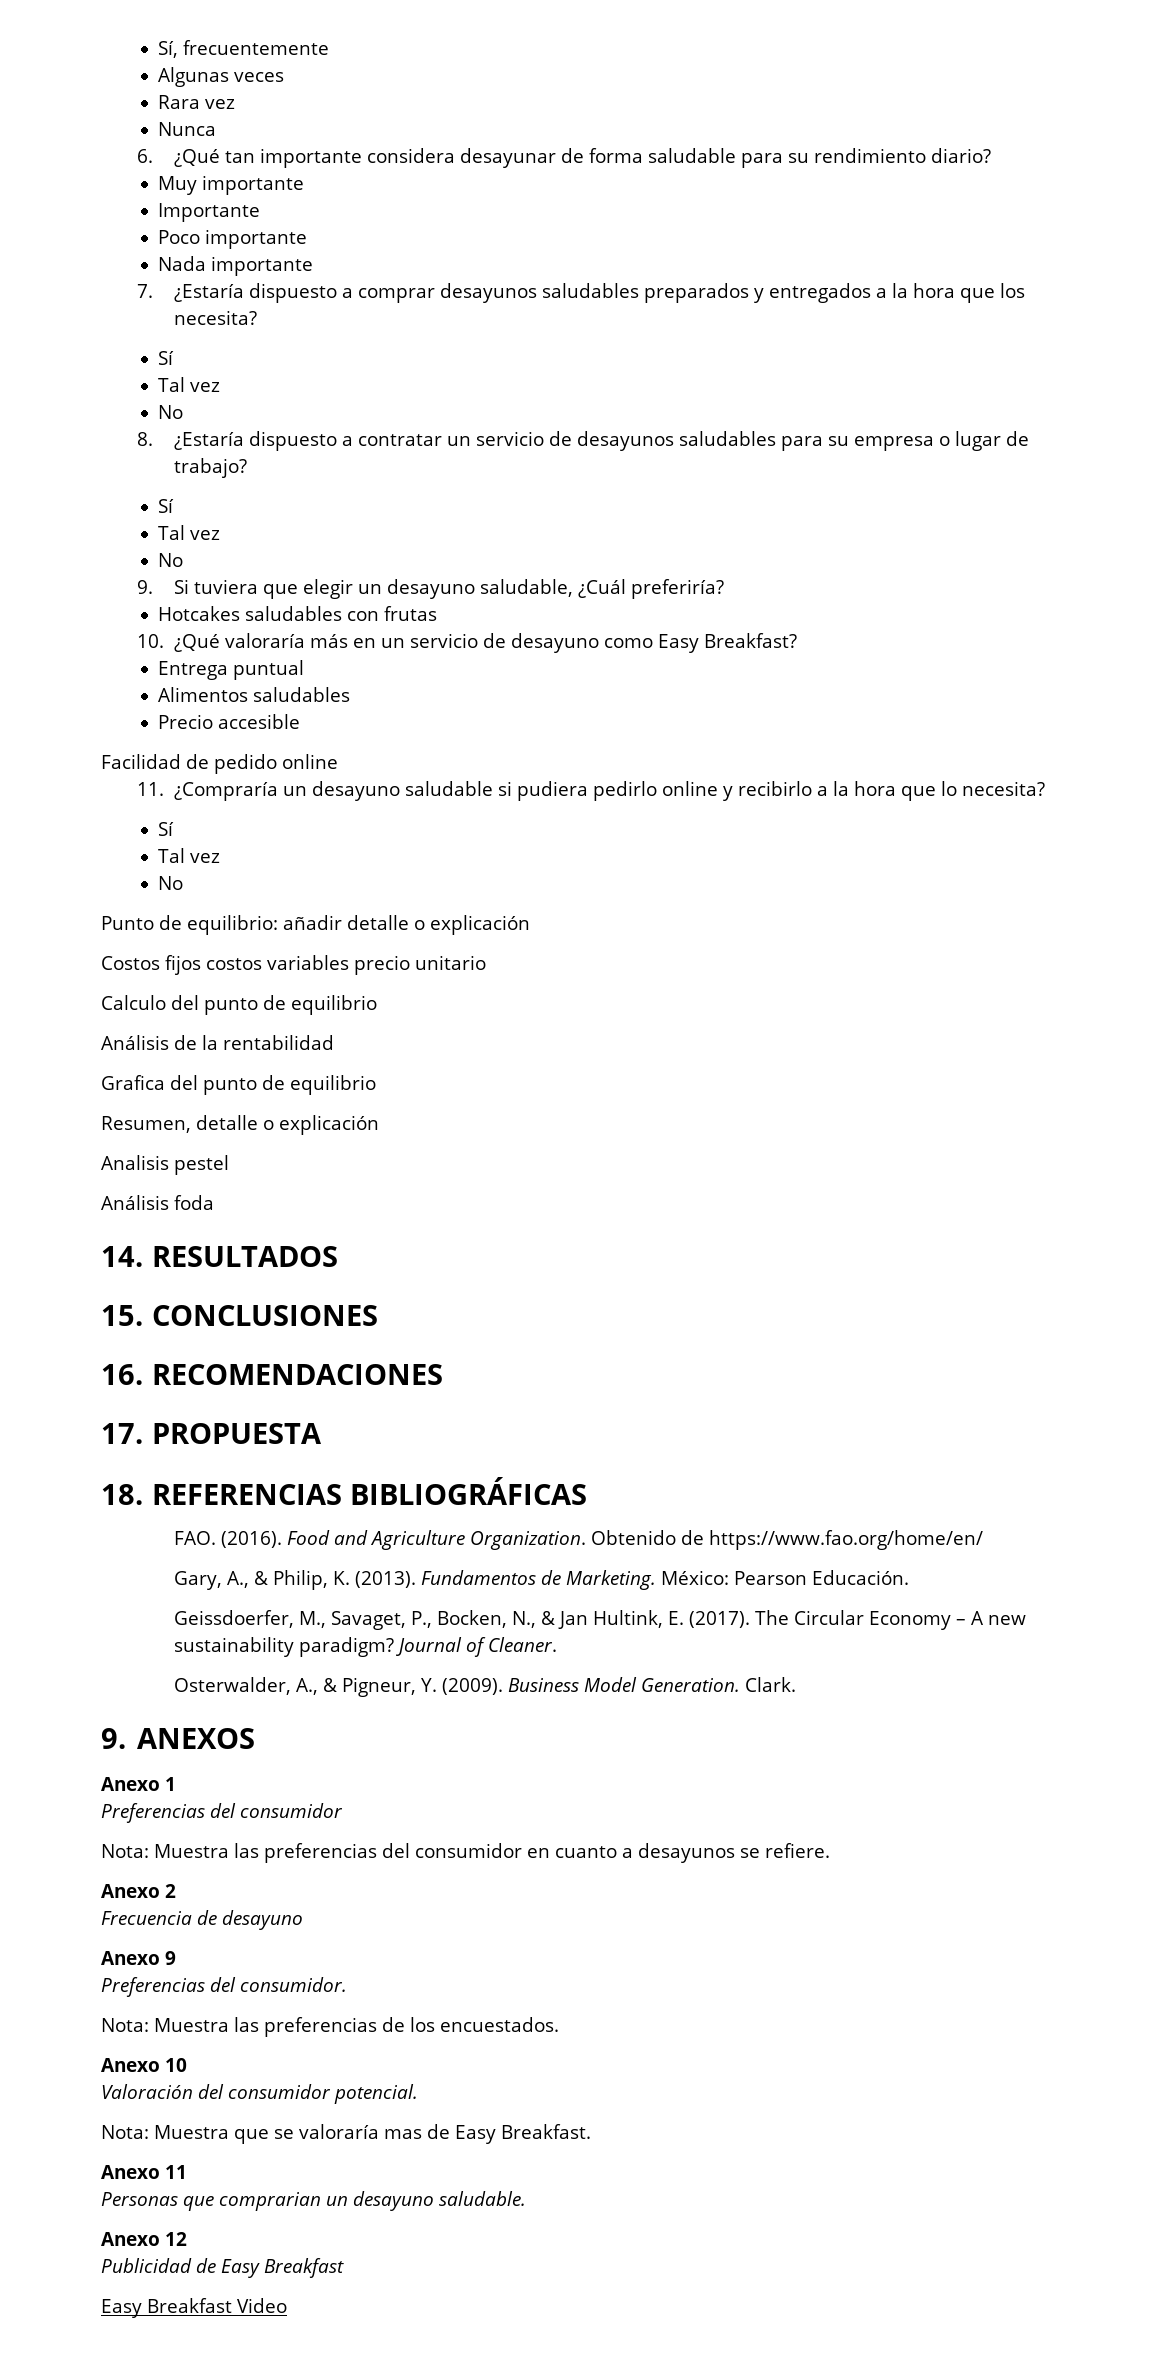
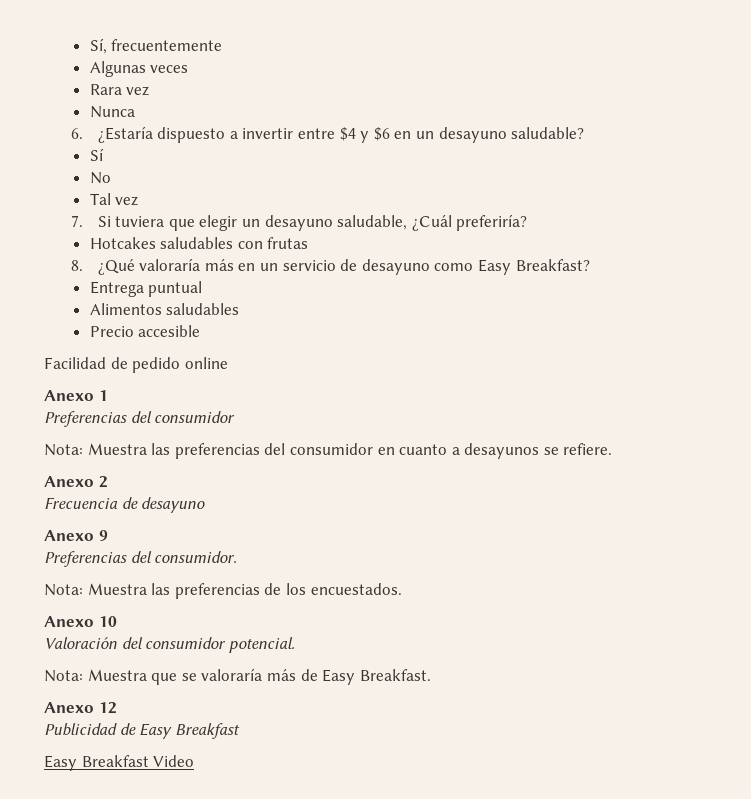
[173,148,991,168] [157,175,304,195] [157,203,260,222] [157,229,307,249] [157,256,313,276] [137,283,1025,303] [173,310,257,325] [157,351,174,365] [157,377,220,392] [157,405,183,419] [137,431,1029,451] [173,458,247,478] [157,499,174,513] [157,525,220,540] [157,553,183,567] [137,580,154,594] ¿Qué tan importante considera desayunar de forma saludable para su rendimiento diario? // Muy importante // Importante // Poco importante // Nada importante // 7. ¿Estaría dispuesto a comprar desayunos saludables preparados y entregados a la hora que los necesita? // Sí // Tal vez // No // 8. ¿Estaría dispuesto a contratar un servicio de desayunos saludables para su empresa o lugar de trabajo? // Sí // Tal vez // No // 9. -> [97,126,585,143] [89,148,104,161] [89,172,111,184] [89,193,139,206] [70,215,83,227] ¿Estaría dispuesto a invertir entre $4 y $6 en un desayuno saludable? // Sí // No // Tal vez // 7.
[137,634,165,648] 10. -> [70,260,83,271] 8.
[137,781,1045,801] [157,822,174,836] [157,848,220,863] [157,876,183,890] [101,915,530,935] [101,955,486,975] [101,995,377,1015] [101,1035,334,1050] [101,1075,376,1095] [101,1115,379,1135] [101,1155,229,1175] [101,1195,214,1210] [101,1246,339,1267] [101,1305,379,1326] [101,1364,444,1385] [101,1423,323,1444] [101,1477,588,1505] [173,1530,983,1550] [173,1570,909,1590] [173,1610,1026,1630] [173,1637,557,1657] [173,1677,796,1697] [101,1728,256,1749] // 11. ¿Compraría un desayuno saludable si pudiera pedirlo online y recibirlo a la hora que lo necesita? // Sí // Tal vez // No // Punto de equilibrio: añadir detalle o explicación // Costos fijos costos variables precio unitario // Calculo del punto de equilibrio // Análisis de la rentabilidad // Grafica del punto de equilibrio // Resumen, detalle o explicación // Analisis pestel // Análisis foda // 14. RESULTADOS // 15. CONCLUSIONES // 16. RECOMENDACIONES // 17. PROPUESTA // 18. REFERENCIAS BIBLIOGRÁFICAS // FAO. (2016). Food and Agriculture Organization. Obtenido de https://www.fao.org/home/en/ // Gary, A., & Philip, K. (2013). Fundamentos de Marketing. México: Pearson Educación. // Geissdoerfer, M., Savaget, P., Bocken, N., & Jan Hultink, E. (2017). The Circular Economy – A new sustainability paradigm? Journal of Cleaner. // Osterwalder, A., & Pigneur, Y. (2009). Business Model Generation. Clark. // 9. ANEXOS -> (228, 363) none
[384,2129,422,2139] mas -> [266,669,296,681] más
[101,2165,187,2179] [101,2191,526,2211] // Anexo 11 // Personas que comprarian un desayuno saludable. -> (431, 675) none

